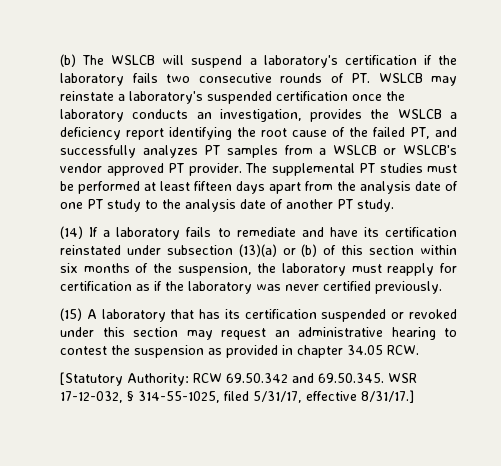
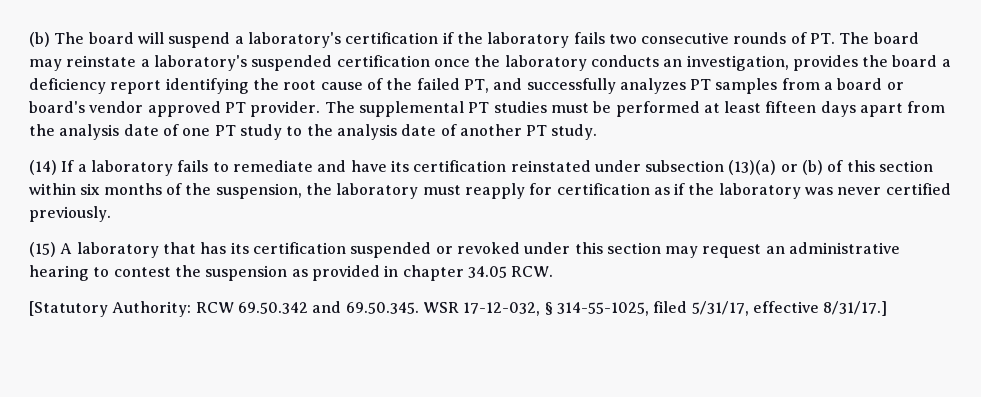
[111,55,156,65] WSLCB -> [88,32,134,44] board
[378,73,423,83] WSLCB -> [839,32,919,44] The board
[397,109,442,119] WSLCB -> [892,55,938,67] board
[332,145,457,155] WSLCB or WSLCB's -> [837,78,904,90] [29,101,85,113] board or board's

